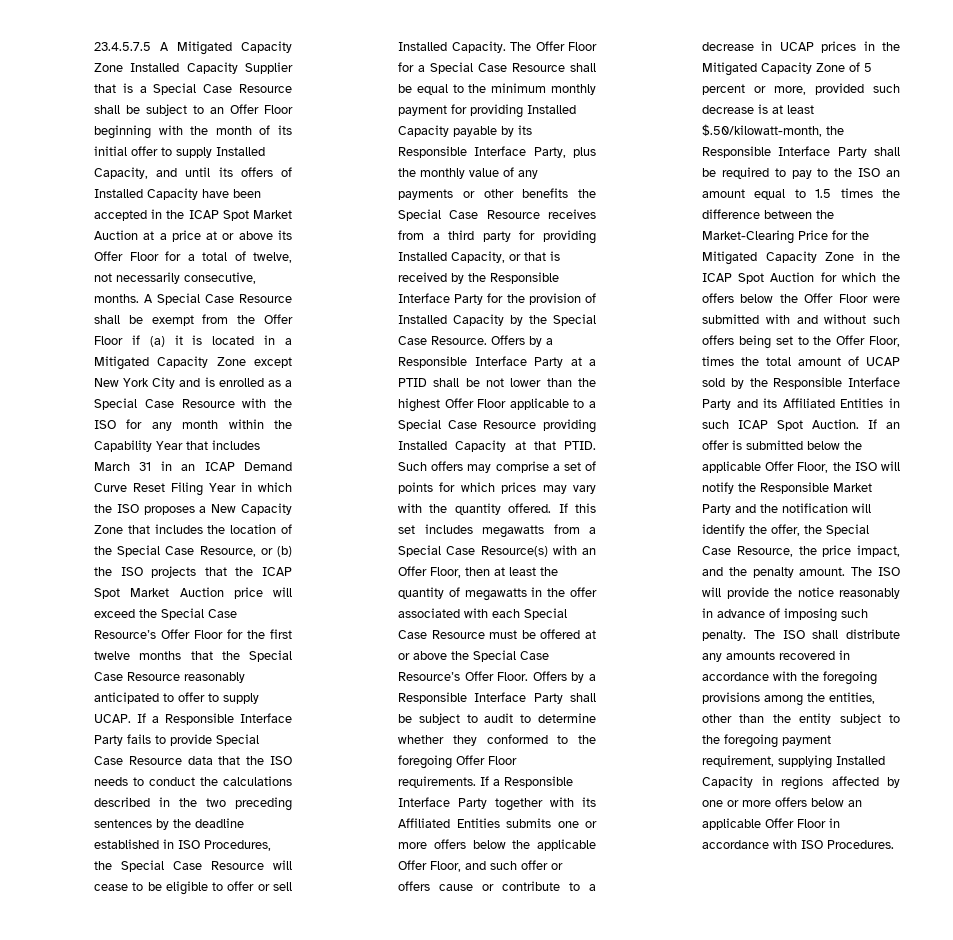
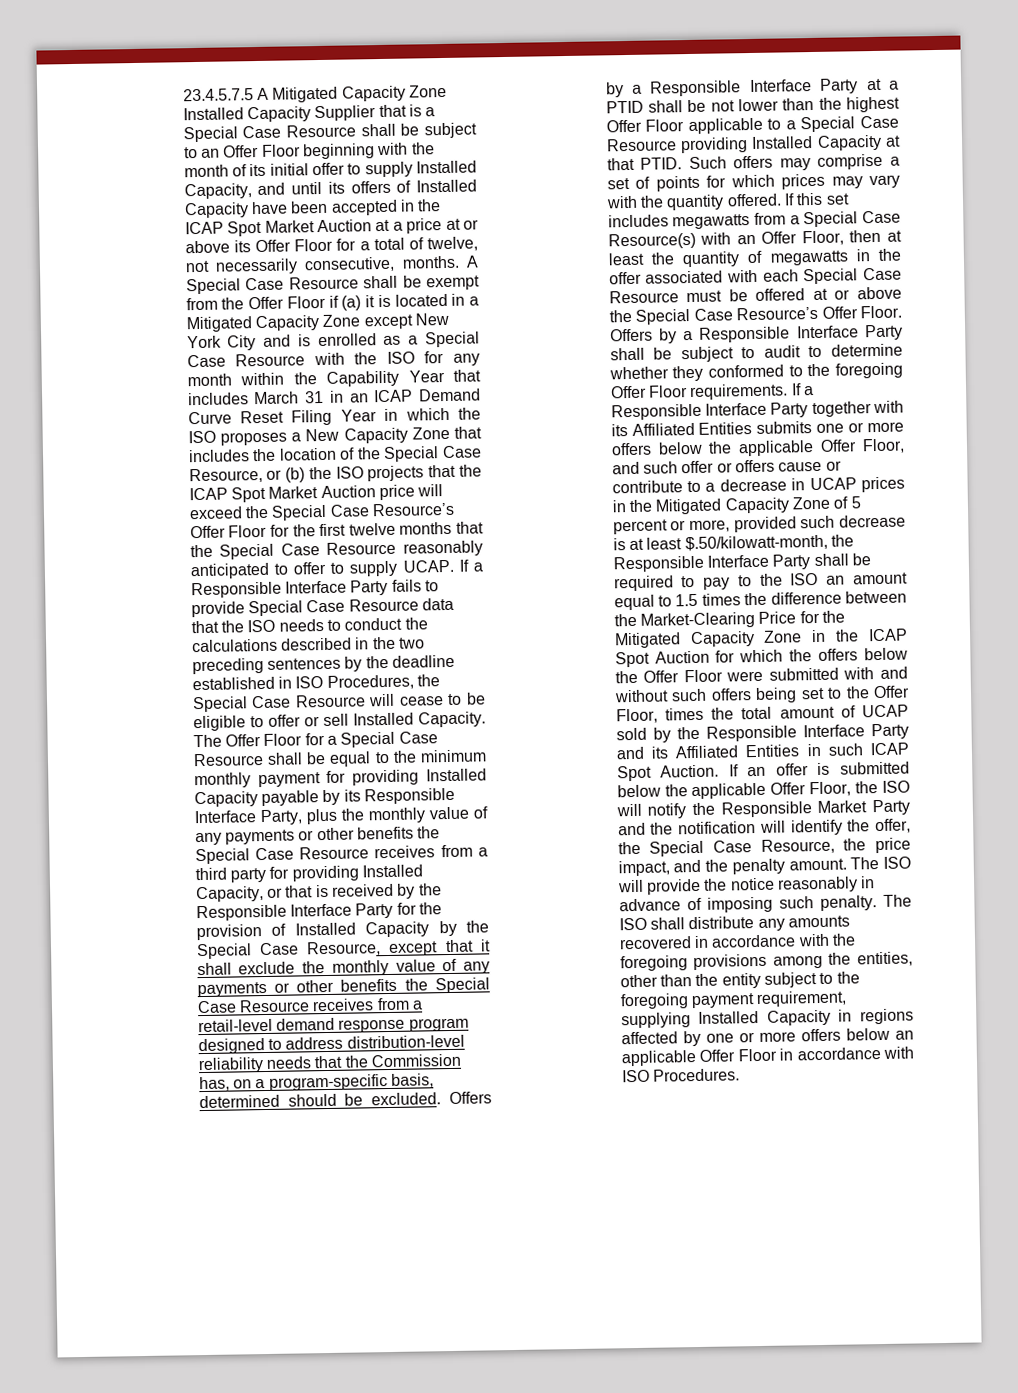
[431,336,488,345] Resource. -> [306,939,492,957] [196,958,491,976] [196,977,490,998] [196,997,423,1014] [197,1017,469,1033] [197,1034,465,1055] [197,1053,461,1074] [198,1073,434,1092] [198,1092,442,1109] Resource, except that it shall exclude the monthly value of any payments or other benefits the Special Case Resource receives from a retail-level demand response program designed to address distribution-level reliability needs that the Commission has, on a program-specific basis, determined should be excluded.

